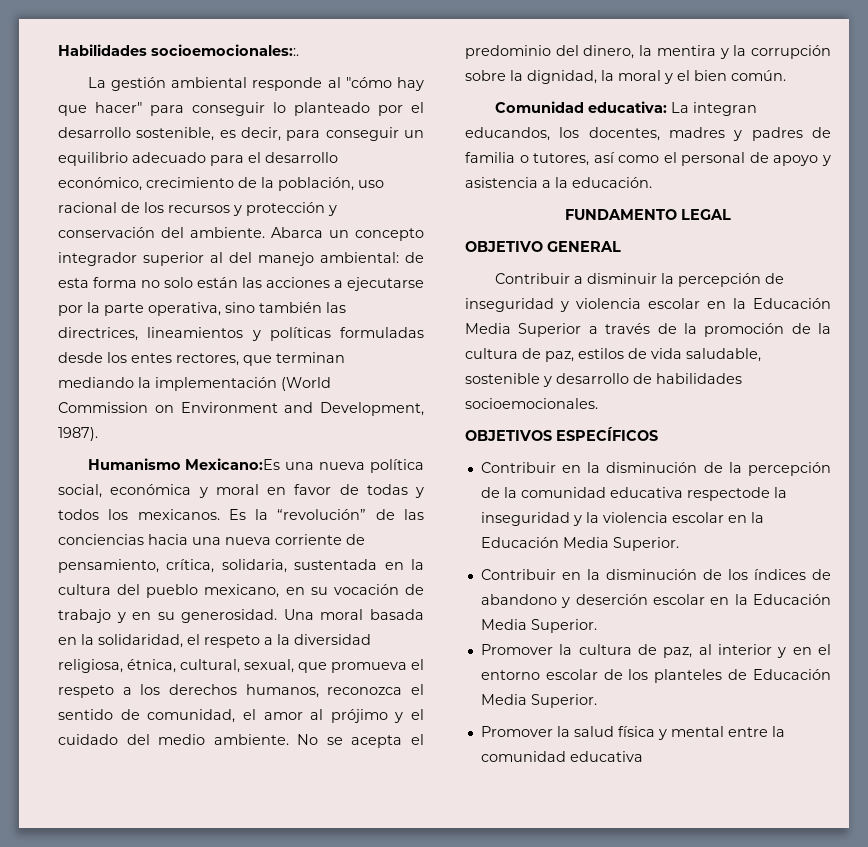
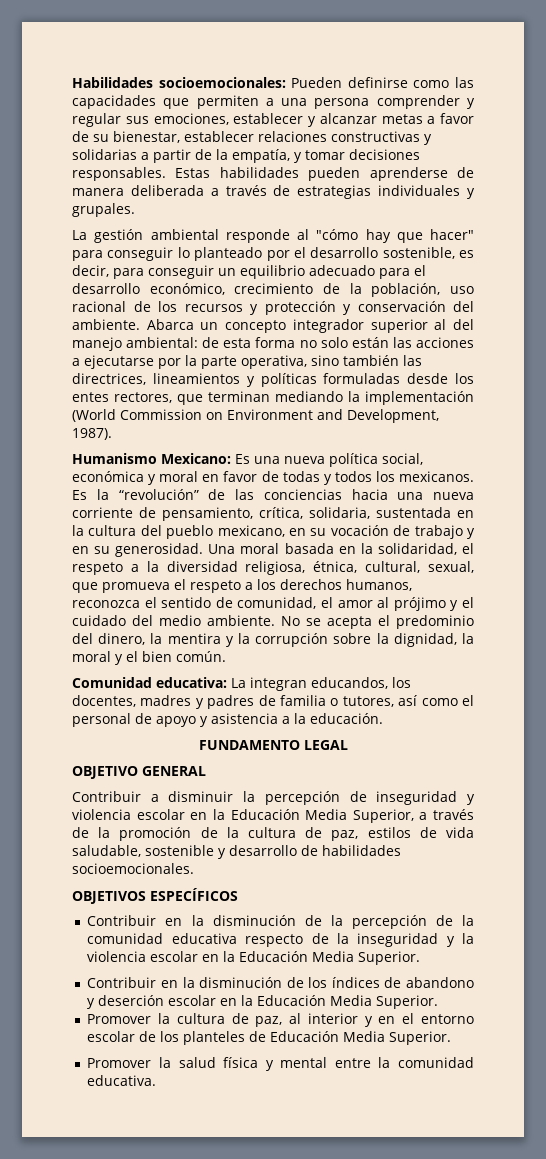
[151,44,299,56] socioemocionales::. -> [158,77,475,88] [72,95,475,109] [72,113,474,127] [72,131,432,145] [72,149,420,163] [72,167,474,181] [72,185,475,199] [72,203,135,217] socioemocionales: Pueden definirse como las capacidades que permiten a una persona comprender y regular sus emociones, establecer y alcanzar metas a favor de su bienestar, establecer relaciones constructivas y solidarias a partir de la empatía, y tomar decisiones responsables. Estas habilidades pueden aprenderse de manera deliberada a través de estrategias individuales y grupales.
[185,458,281,470] Mexicano:Es -> [161,453,250,464] Mexicano: Es
[518,323,582,337] Superior -> [352,809,414,823] Superior,
[686,487,770,501] respectode -> [245,933,329,947] respecto de
[569,751,643,762] educativa -> [87,1075,157,1086] educativa.

